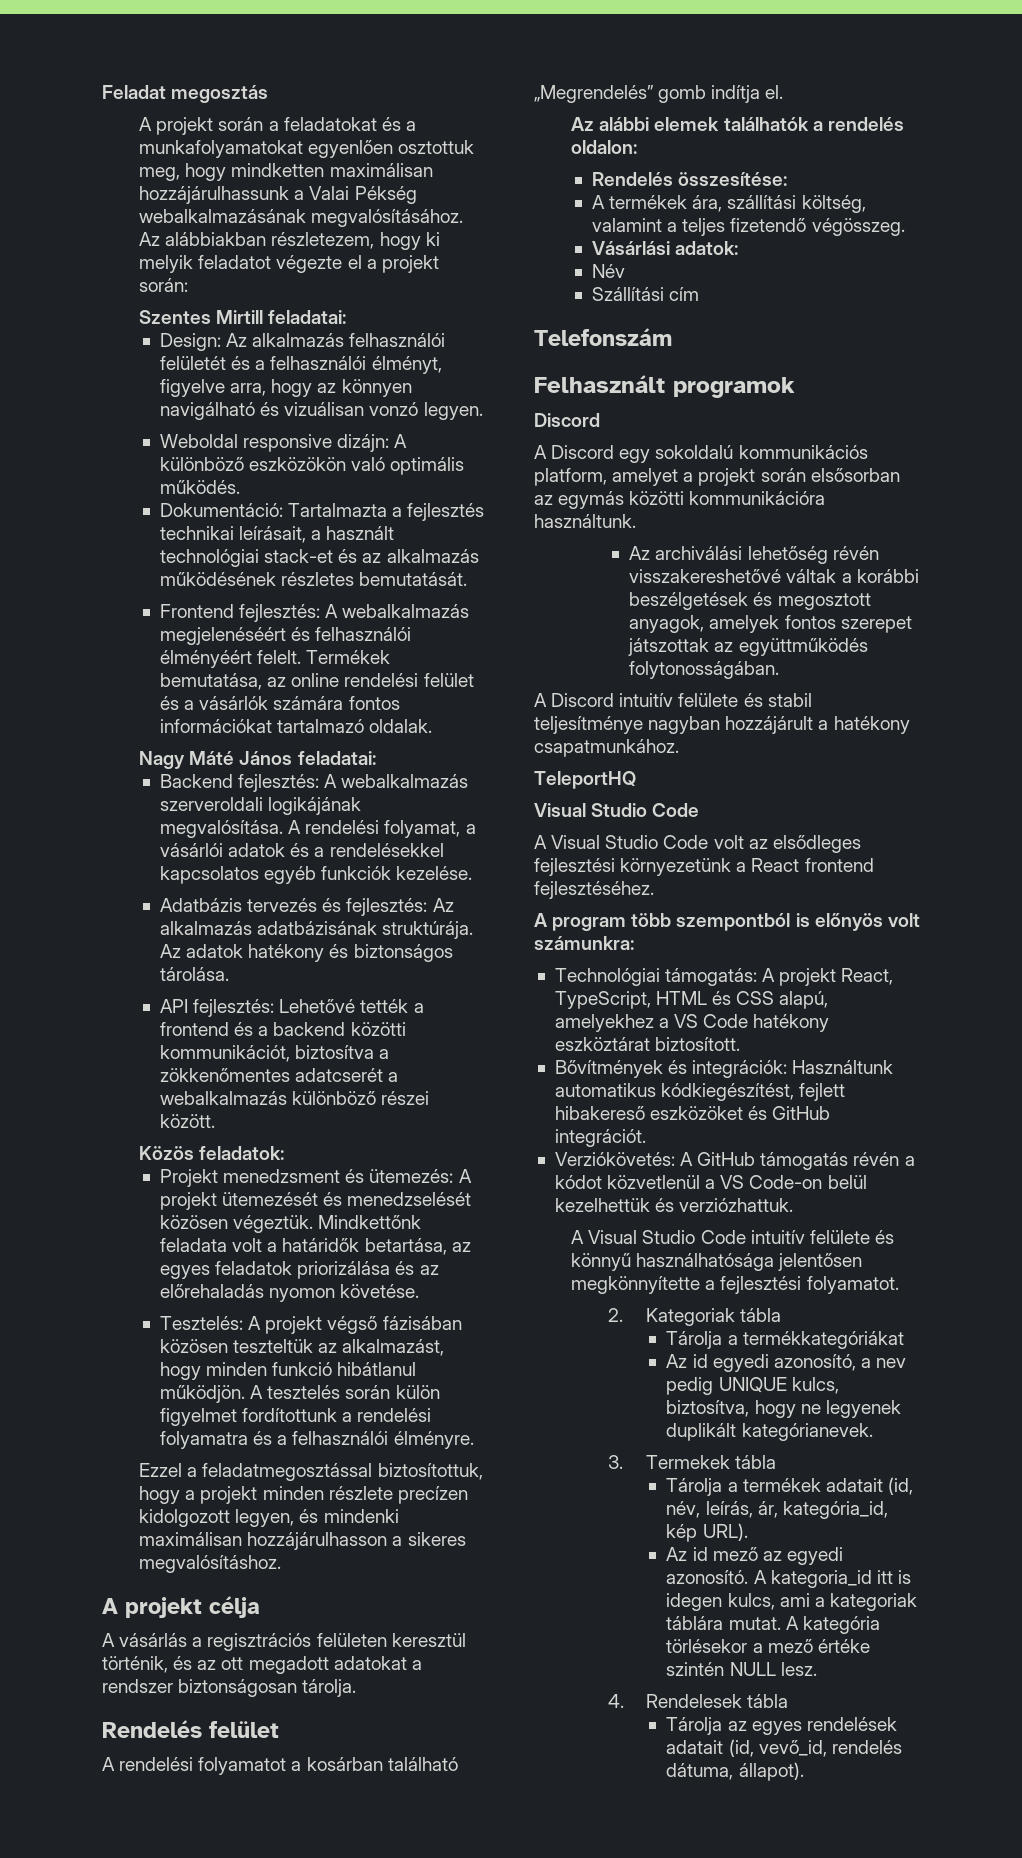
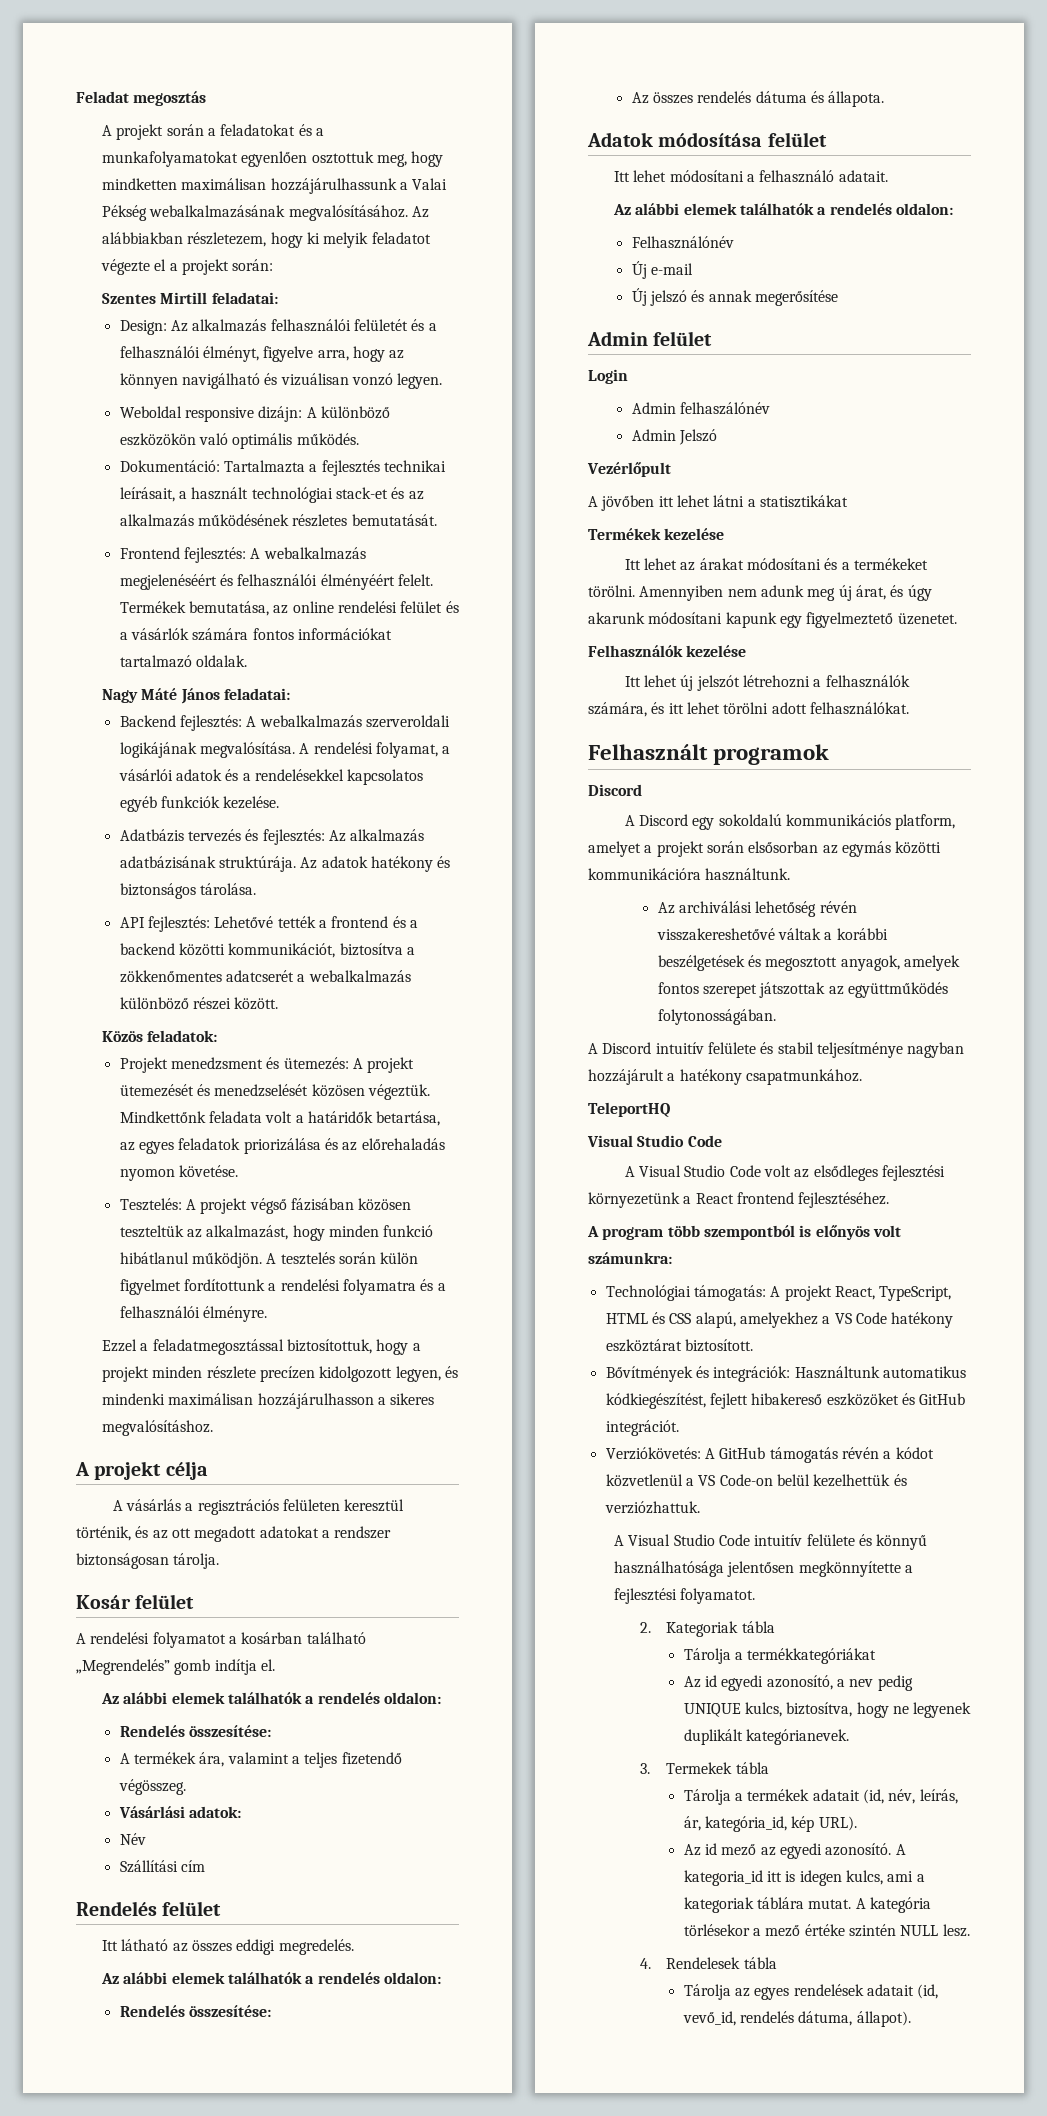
[102,1720,202,1738] Rendelés -> [76,1595,131,1609] Kosár
[727,195,866,213] szállítási költség, -> (225, 1759) none
[534,328,672,346] Telefonszám -> [76,1901,222,1916] [102,1939,354,1955] [101,1972,441,1984] [119,2005,271,2017] [631,91,885,107] [587,132,827,147] [614,170,888,183] [613,203,953,215] [631,236,734,249] [631,261,693,279] [631,288,838,306] [587,331,713,346] [588,369,628,384] [631,402,770,415] [631,429,717,445] [587,462,671,477] [588,495,848,511] [588,528,725,540] [624,558,928,571] [588,585,932,601] [588,612,957,628] [588,645,747,657] [624,675,910,691] [588,702,909,717] Rendelés felület // Itt látható az összes eddigi megredelés. // Az alábbi elemek találhatók a rendelés oldalon: // Rendelés összesítése: // Az összes rendelés dátuma és állapota. // Adatok módosítása felület // Itt lehet módosítani a felhasználó adatait. // Az alábbi elemek találhatók a rendelés oldalon: // Felhasználónév // Új e-mail // Új jelszó és annak megerősítése // Admin felület // Login // Admin felhaszálónév // Admin Jelszó // Vezérlőpult // A jövőben itt lehet látni a statisztikákat // Termékek kezelése // Itt lehet az árakat módosítani és a termékeket törölni. Amennyiben nem adunk meg új árat, és úgy akarunk módosítani kapunk egy figyelmeztető üzenetet. // Felhasználók kezelése // Itt lehet új jelszót létrehozni a felhasználók számára, és itt lehet törölni adott felhasználókat.

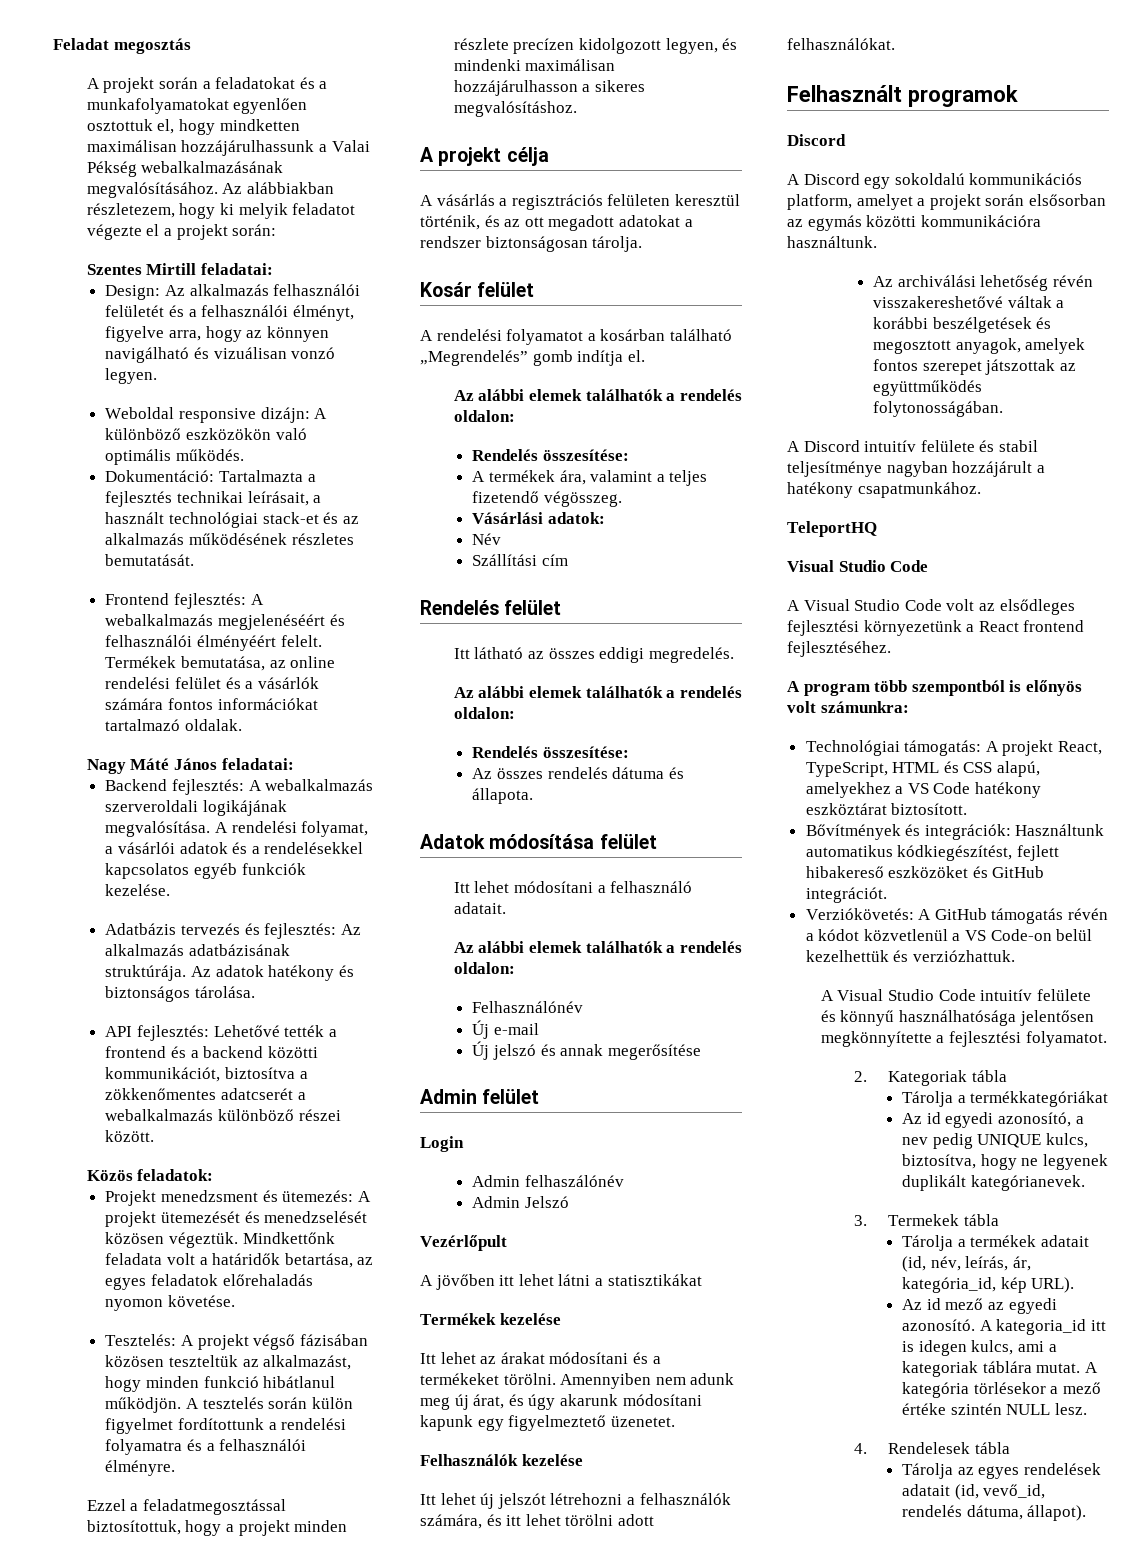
[377,154,408,167] meg, -> [157,119,175,134] el,
[243,1138,358,1154] priorizálása és az -> (219, 1280) none

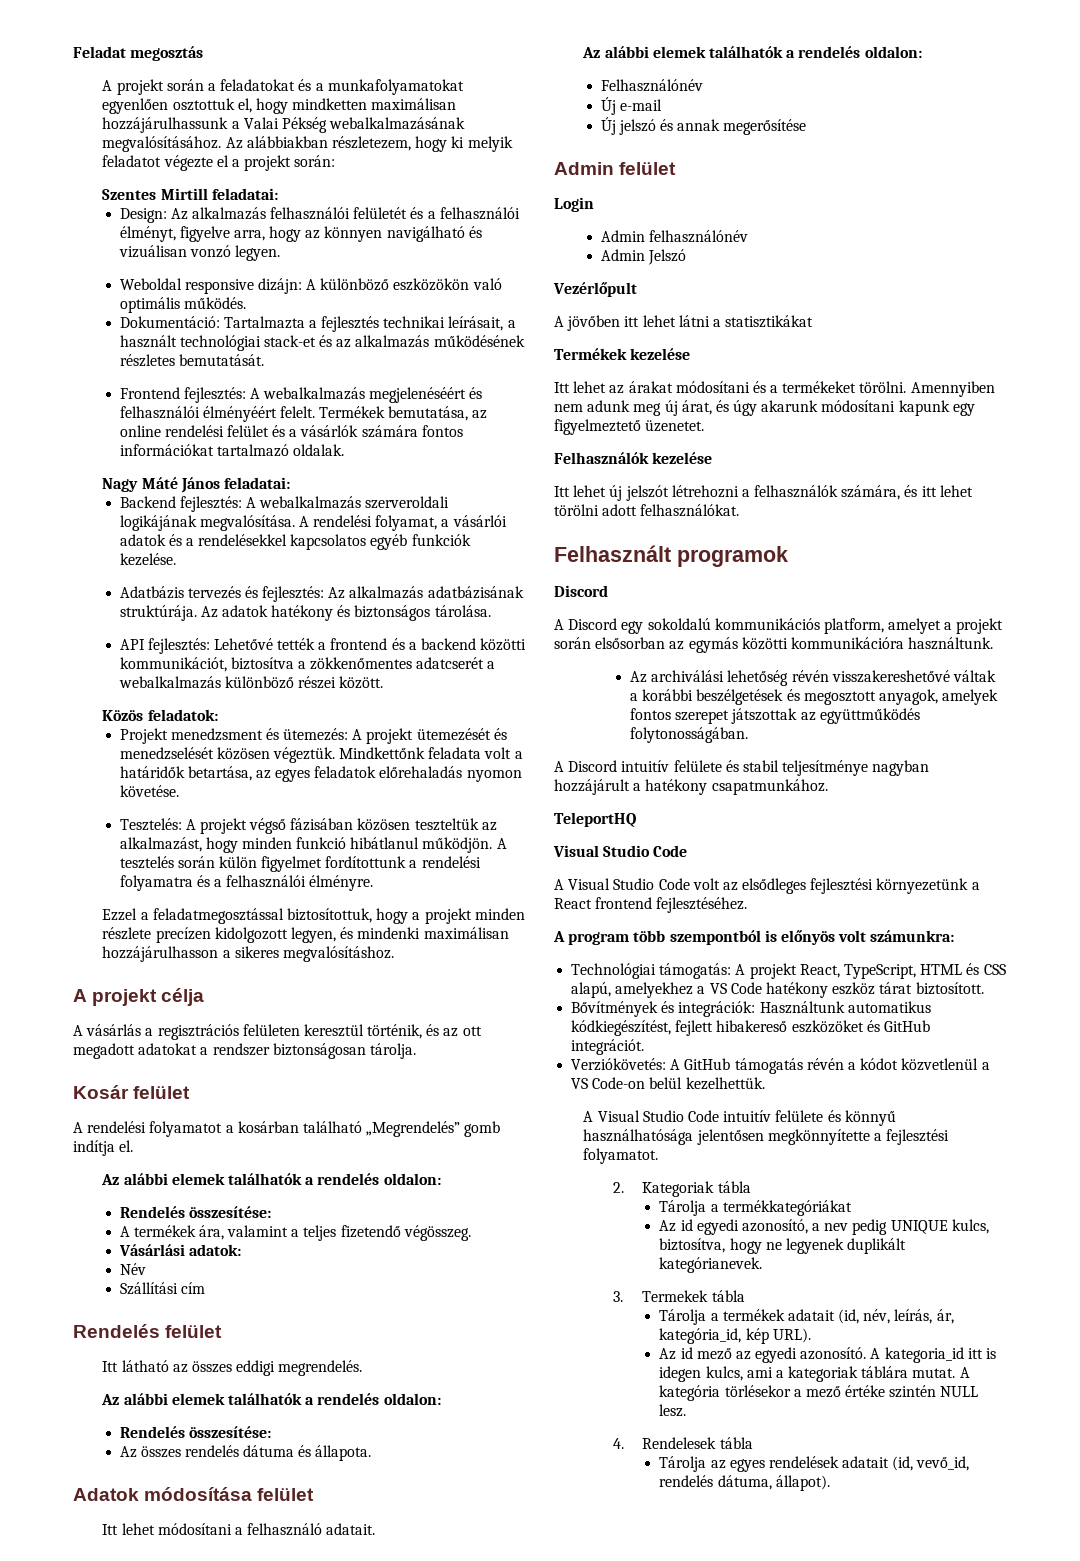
[648,647,734,663] megredelés. -> [278,1360,363,1376] megrendelés.
[525,1175,625,1187] felhaszálónév -> [648,230,748,243] felhasználónév
[805,803,887,815] eszköztárat -> [832,982,913,995] eszköz tárat
[805,950,1015,962] kezelhettük és verziózhattuk. -> [685,1077,765,1090] kezelhettük.

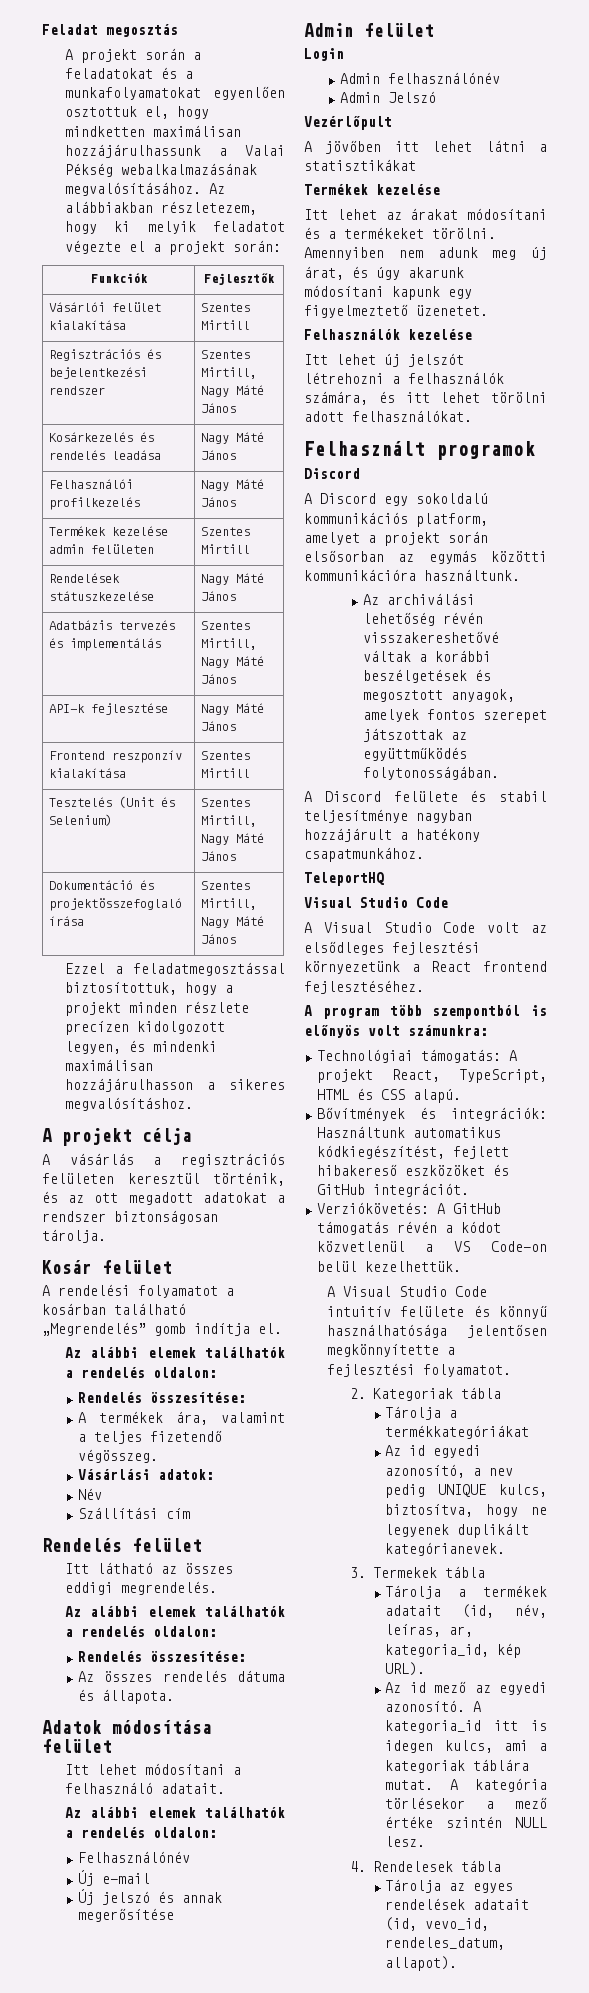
[102,188,278,200] [119,207,520,223] [119,226,482,242] [118,245,280,261] [119,278,502,294] [119,297,246,313] [119,316,516,332] [119,335,525,351] [119,354,264,367] [119,387,483,403] [119,406,488,422] [119,425,463,438] [119,444,344,457] [102,477,290,493] [119,496,450,512] [119,515,507,531] [119,534,471,550] [119,553,176,566] [119,586,524,602] [119,605,491,621] [119,638,527,654] [119,657,496,672] [118,676,384,689] [102,709,218,721] [119,728,507,744] [119,747,523,763] [119,766,522,782] [119,785,179,797] [119,818,497,834] [119,837,507,853] [119,856,481,872] [119,875,374,891] // Szentes Mirtill feladatai: // Design: Az alkalmazás felhasználói felületét és a felhasználói élményt, figyelve arra, hogy az könnyen navigálható és vizuálisan vonzó legyen. // Weboldal responsive dizájn: A különböző eszközökön való optimális működés. // Dokumentáció: Tartalmazta a fejlesztés technikai leírásait, a használt technológiai stack-et és az alkalmazás működésének részletes bemutatását. // Frontend fejlesztés: A webalkalmazás megjelenéséért és felhasználói élményéért felelt. Termékek bemutatása, az online rendelési felület és a vásárlók számára fontos információkat tartalmazó oldalak. // Nagy Máté János feladatai: // Backend fejlesztés: A webalkalmazás szerveroldali logikájának megvalósítása. A rendelési folyamat, a vásárlói adatok és a rendelésekkel kapcsolatos egyéb funkciók kezelése. // Adatbázis tervezés és fejlesztés: Az alkalmazás adatbázisának struktúrája. Az adatok hatékony és biztonságos tárolása. // API fejlesztés: Lehetővé tették a frontend és a backend közötti kommunikációt, biztosítva a zökkenőmentes adatcserét a webalkalmazás különböző részei között. // Közös feladatok: // Projekt menedzsment és ütemezés: A projekt ütemezését és menedzselését közösen végeztük. Mindkettőnk feladata volt a határidők betartása, az egyes feladatok előrehaladás nyomon követése. // Tesztelés: A projekt végső fázisában közösen teszteltük az alkalmazást, hogy minden funkció hibátlanul működjön. A tesztelés során külön figyelmet fordítottunk a rendelési folyamatra és a felhasználói élményre. -> [90,273,148,283] [204,273,275,285] [48,302,161,312] [48,320,126,330] [200,303,250,312] [200,320,250,330] [48,349,161,361] [48,367,147,379] [48,386,105,395] [200,350,250,359] [200,367,257,379] [200,385,264,397] [200,403,236,413] [48,432,154,442] [48,450,161,460] [200,432,264,444] [200,450,236,460] [48,479,133,489] [48,497,140,510] [200,479,264,491] [200,497,236,507] [48,526,168,536] [48,544,154,554] [200,527,250,536] [200,544,250,554] [48,573,120,583] [48,591,154,601] [200,573,264,585] [200,591,236,601] [48,620,175,630] [48,638,161,651] [200,621,250,630] [200,638,257,650] [200,656,264,668] [200,674,236,684] [48,703,168,715] [200,703,264,715] [200,721,236,731] [48,750,182,763] [48,768,126,778] [200,751,250,760] [200,768,250,778] [48,796,175,808] [48,814,112,826] [200,798,250,807] [200,815,257,827] [200,833,264,845] [200,851,236,861] [48,880,154,890] [48,898,182,911] [48,916,84,926] [200,881,250,890] [200,898,257,910] [200,916,264,928] [200,934,236,944] // Funkciók | Fejlesztők // Vásárlói felület kialakítása | Szentes Mirtill // Regisztrációs és bejelentkezési rendszer | Szentes Mirtill, Nagy Máté János // Kosárkezelés és rendelés leadása | Nagy Máté János // Felhasználói profilkezelés | Nagy Máté János // Termékek kezelése admin felületen | Szentes Mirtill // Rendelések státuszkezelése | Nagy Máté János // Adatbázis tervezés és implementálás | Szentes Mirtill, Nagy Máté János // API-k fejlesztése | Nagy Máté János // Frontend reszponzív kialakítása | Szentes Mirtill // Tesztelés (Unit és Selenium) | Szentes Mirtill, Nagy Máté János // Dokumentáció és projektösszefoglaló írása | Szentes Mirtill, Nagy Máté János
[621,760,670,772] intuitív -> (381, 796) none
[571,982,984,998] alapú, amelyekhez a VS Code hatékony eszköz tárat biztosított. -> [412,1089,461,1103] alapú.
[894,1309,954,1324] [659,1328,742,1344] leírás, ár, kategória_id, -> [385,1624,474,1637] [385,1644,490,1657] leíras, ar, kategoria_id,
[916,1456,970,1471] [659,1475,830,1491] vevő_id, rendelés dátuma, állapot). -> [425,1918,490,1931] [385,1937,506,1950] [385,1956,458,1971] vevo_id, rendeles_datum, allapot).

